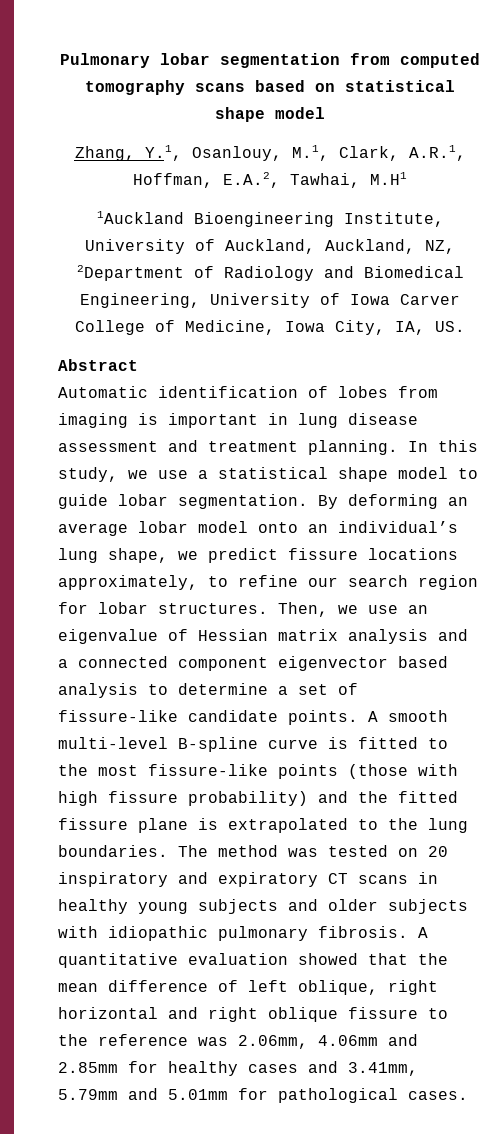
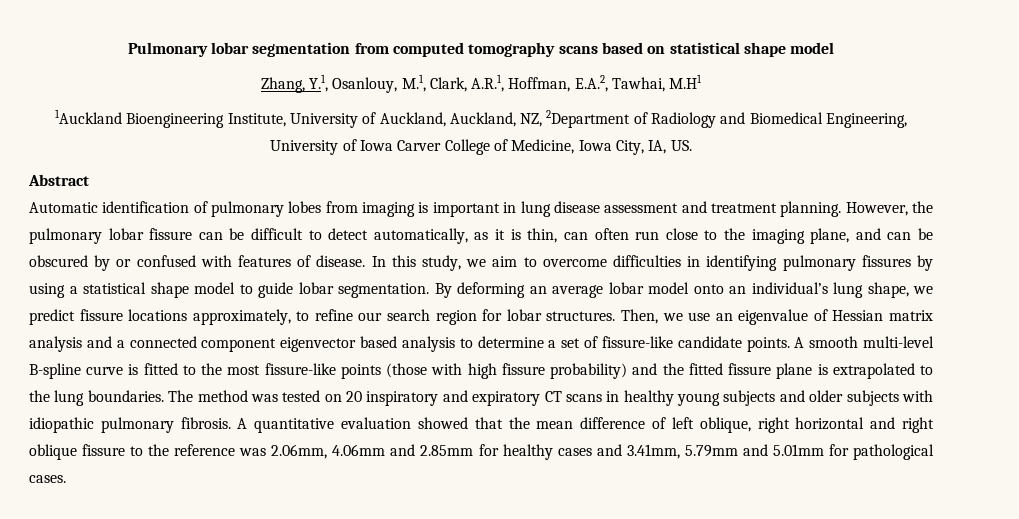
(328, 392) none -> [211,201,285,217] pulmonary
[408,440,478,452] [58,467,188,482] In this study, we use -> [845,201,934,216] [29,228,933,244] [29,255,934,271] [29,283,65,298] However, the pulmonary lobar fissure can be difficult to detect automatically, as it is thin, can often run close to the imaging plane, and can be obscured by or confused with features of disease. In this study, we aim to overcome difficulties in identifying pulmonary fissures by using

